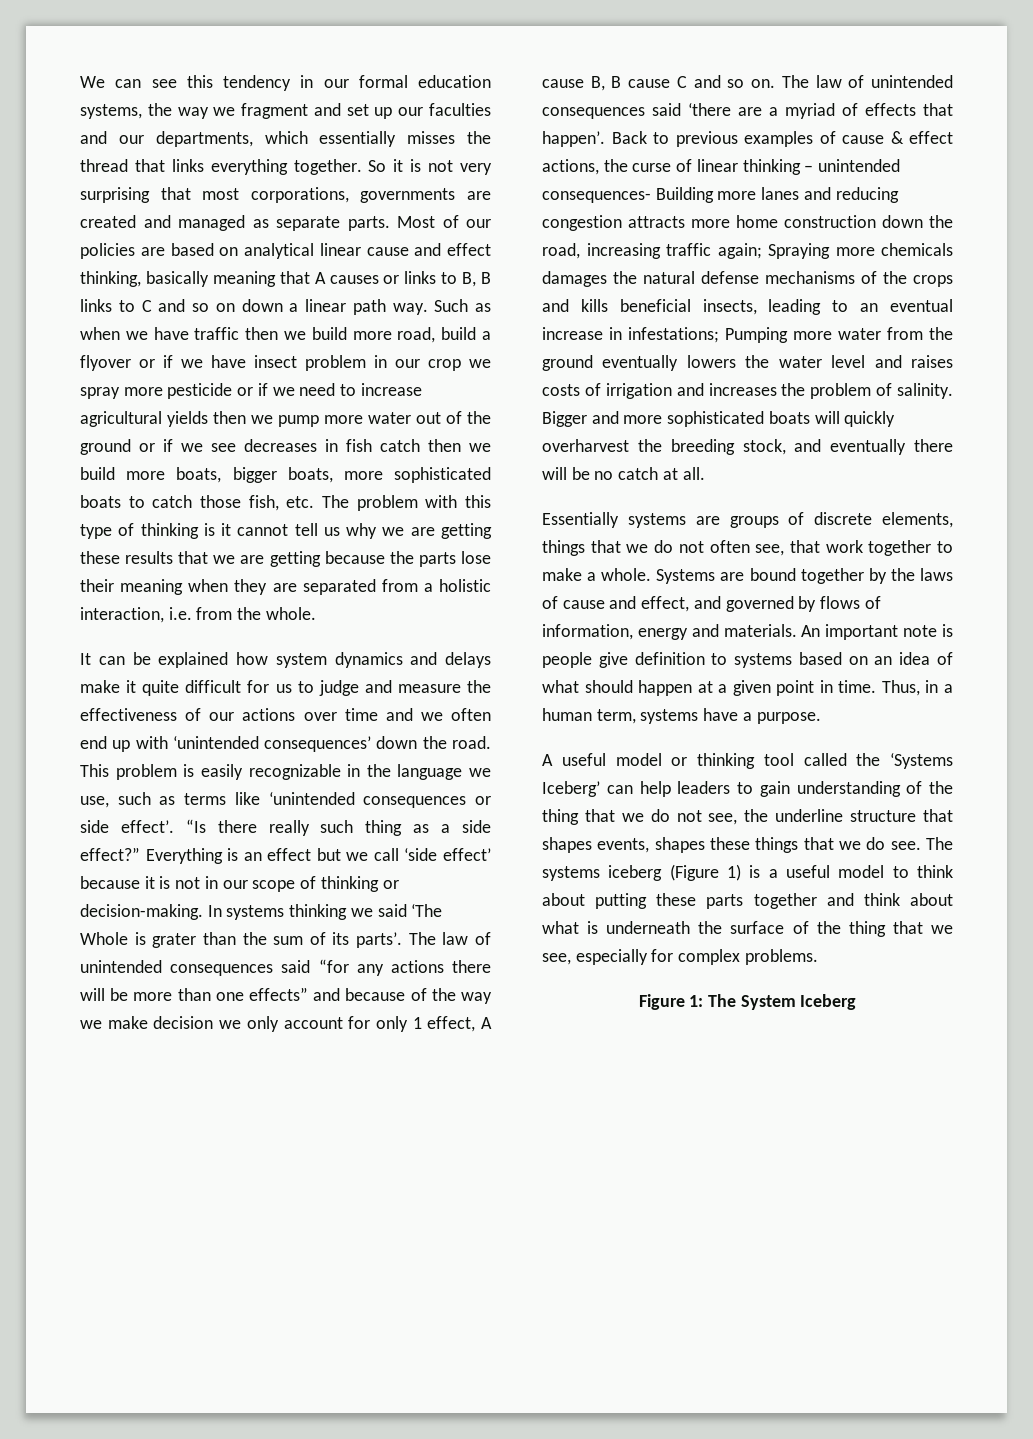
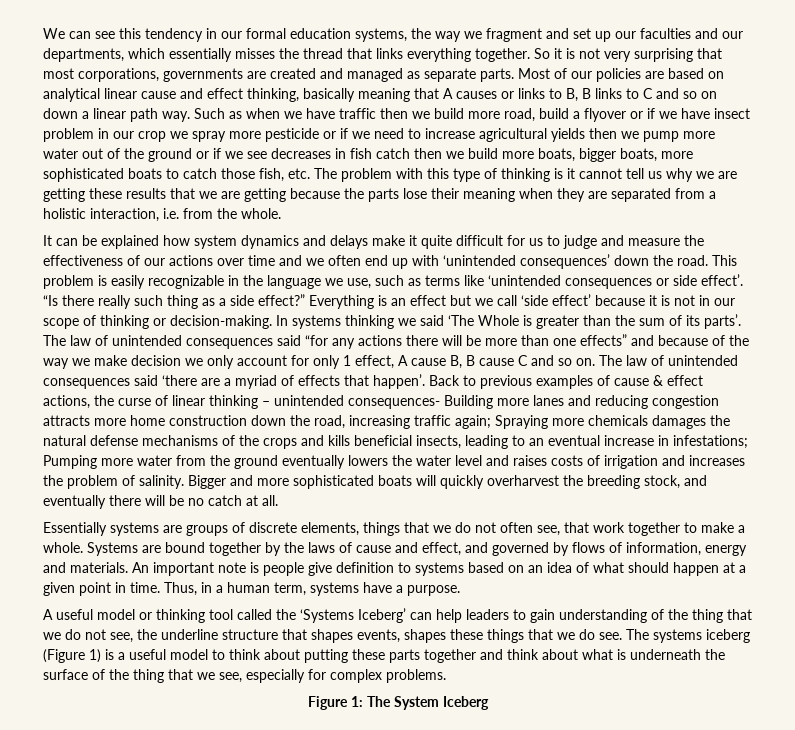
[152,933,197,948] grater -> [536,315,579,329] greater

